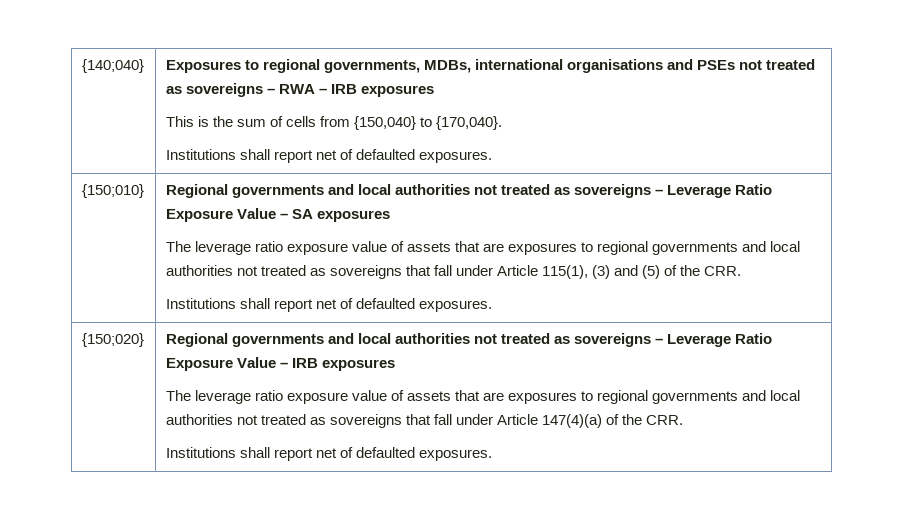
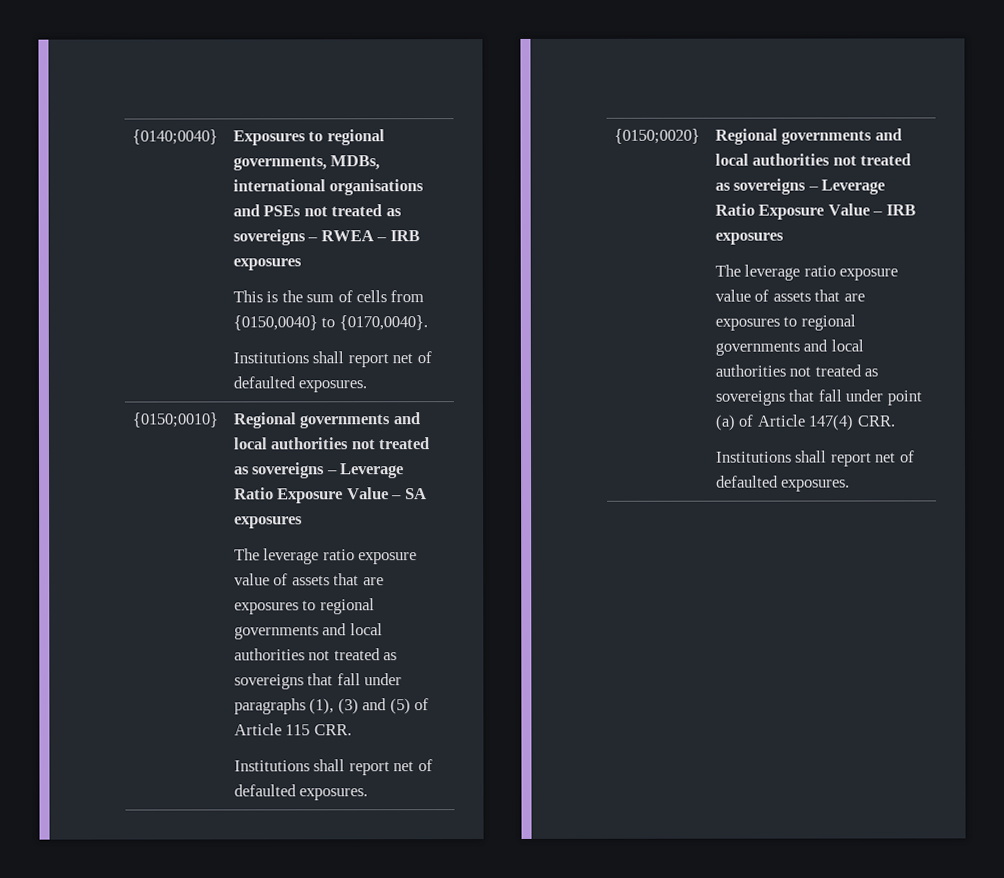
[81,59,144,73] {140;040} -> [131,129,218,145] {0140;0040}
[278,84,315,94] RWA -> [320,230,374,242] RWEA
[353,116,503,130] [165,149,492,163] [81,184,144,198] {150,040} to {170,040}. // Institutions shall report net of defaulted exposures. // {150;010} -> [232,315,428,331] [232,351,432,368] [232,376,368,393] [131,412,218,428] {0150,0040} to {0170,0040}. // Institutions shall report net of defaulted exposures. // {0150;0010}
[497,265,589,279] Article 115(1), -> [233,698,335,715] paragraphs (1),
[680,265,701,276] the -> [233,723,311,736] Article 115
[81,333,144,347] {150;020} -> [613,128,700,144] {0150;0020}
[497,414,643,428] Article 147(4)(a) of the -> [886,390,922,406] [714,414,854,431] point (a) of Article 147(4)

